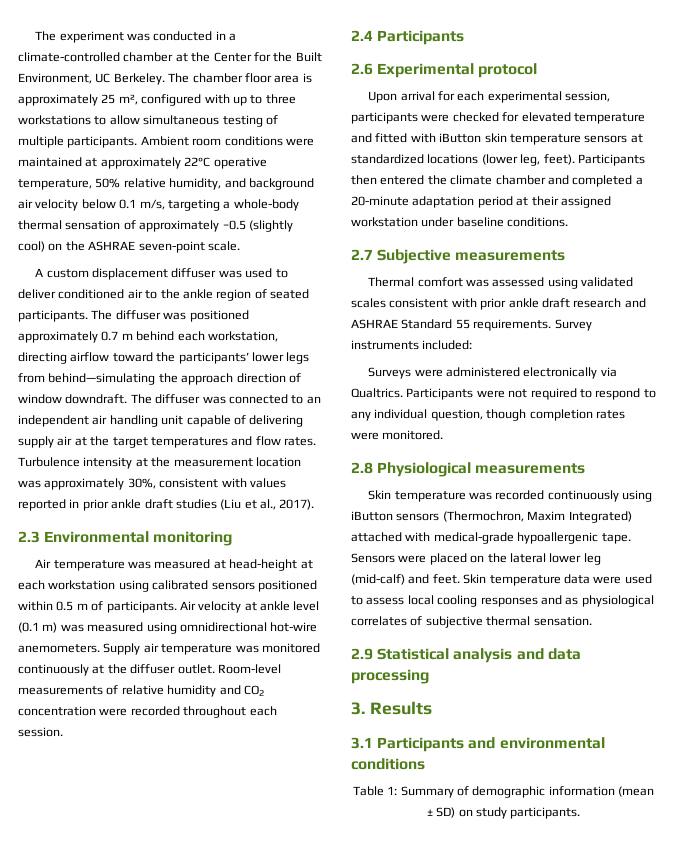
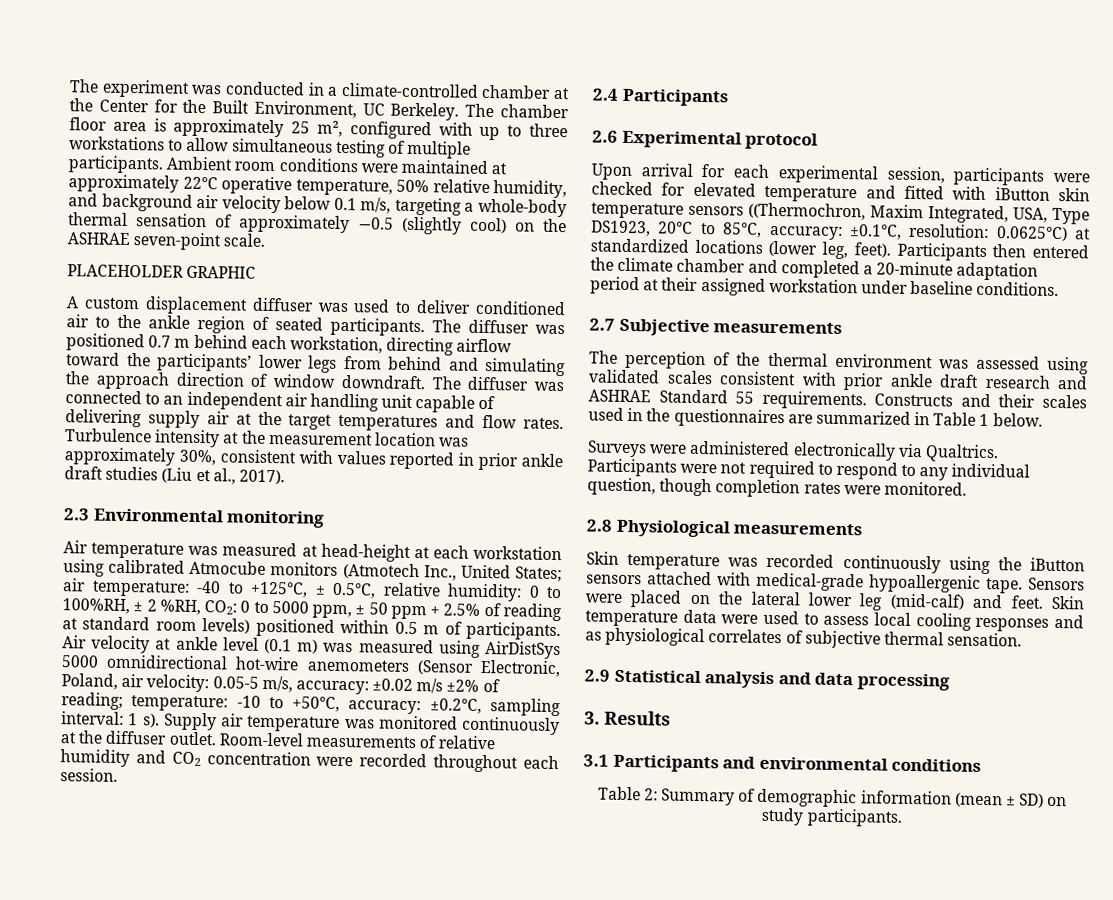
(240, 246) none -> [67,264,257,279] // PLACEHOLDER GRAPHIC
[18,331,98,343] approximately -> (145, 342) none
[48,373,156,385] behind—simulating -> [388,356,566,377] behind and simulating
[211,582,255,590] sensors -> [189,560,563,583] [62,578,562,602] [62,598,562,622] [62,616,251,634] Atmocube monitors (Atmotech Inc., United States; air temperature: -40 to +125°C, ± 0.5°C, relative humidity: 0 to 100%RH, ± 2 %RH, CO2: 0 to 5000 ppm, ± 50 ppm + 2.5% of reading at standard room levels)
[179,622,318,632] [18,644,100,653] omnidirectional hot-wire anemometers. -> [484,641,561,660] [61,654,561,678] [61,673,500,695] [61,692,561,717] [61,711,160,728] AirDistSys 5000 omnidirectional hot-wire anemometers (Sensor Electronic, Poland, air velocity: 0.05-5 m/s, accuracy: ±0.02 m/s ±2% of reading; temperature: -10 to +50°C, accuracy: ±0.2°C, sampling interval: 1 s).
(628, 139) none -> [748,202,1090,225] [590,220,1068,242] ((Thermochron, Maxim Integrated, USA, Type DS1923, 20°C to 85°C, accuracy: ±0.1°C, resolution: 0.0625°C)
[368,277,463,287] Thermal comfort -> [589,350,933,370] The perception of the thermal environment
[554,319,592,331] [351,340,473,350] Survey instruments included: -> [874,393,1087,409] [588,407,1043,428] Constructs and their scales used in the questionnaires are summarized in Table 1 below.
(653, 496) none -> [997,557,1022,571] the
[442,511,632,523] (Thermochron, Maxim Integrated) -> (642, 579) none
[387,786,398,795] 1: -> [643,788,658,801] 2:

